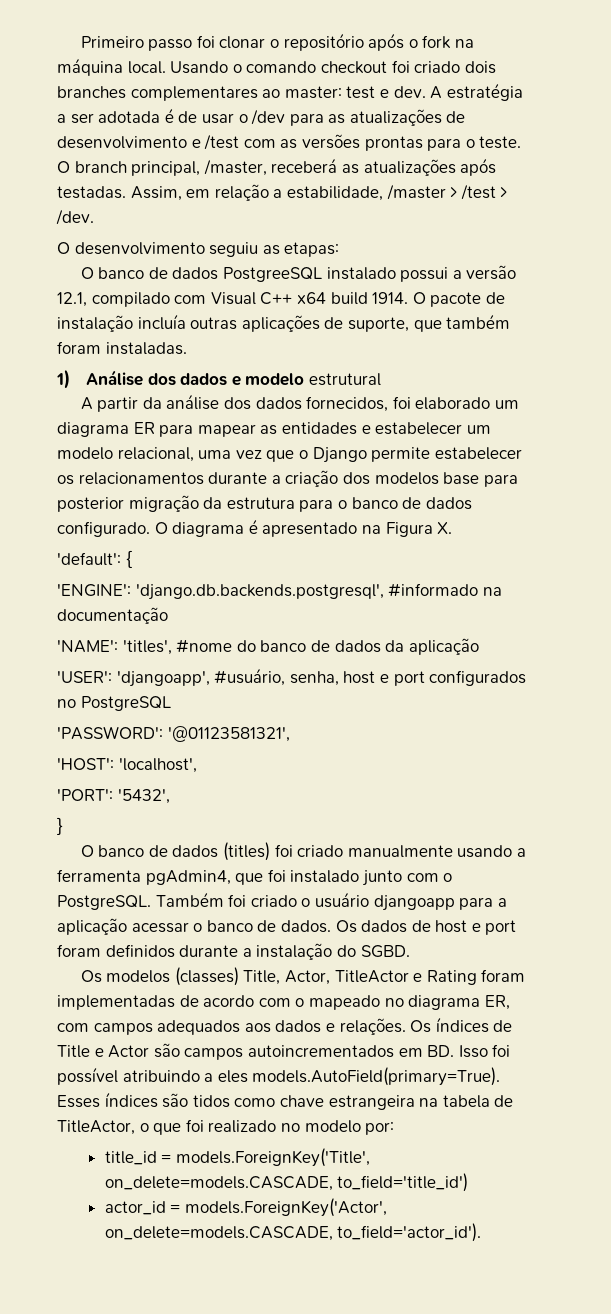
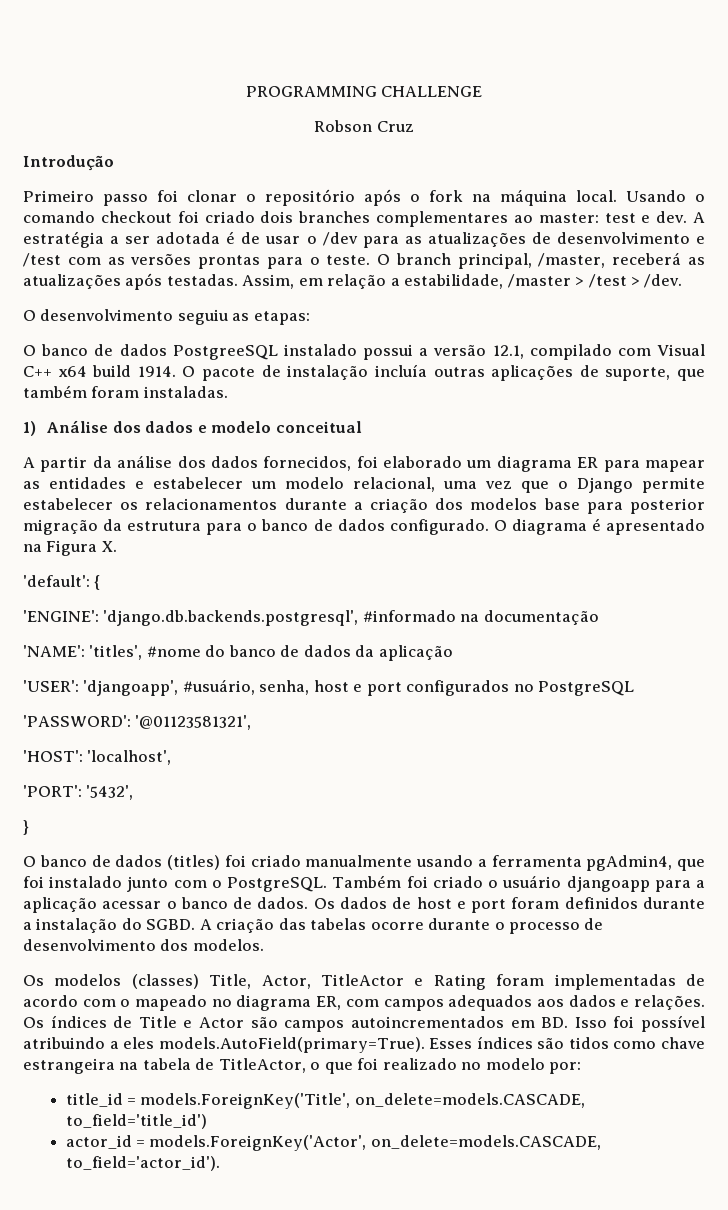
(80, 42) none -> [245,86,483,97] [314,120,414,132] [23,155,114,171] PROGRAMMING CHALLENGE // Robson Cruz // Introdução //
[308,373,381,386] estrutural -> [275,421,362,433] conceitual
(410, 951) none -> [199,918,604,934] [23,939,264,951] A criação das tabelas ocorre durante o processo de desenvolvimento dos modelos.

